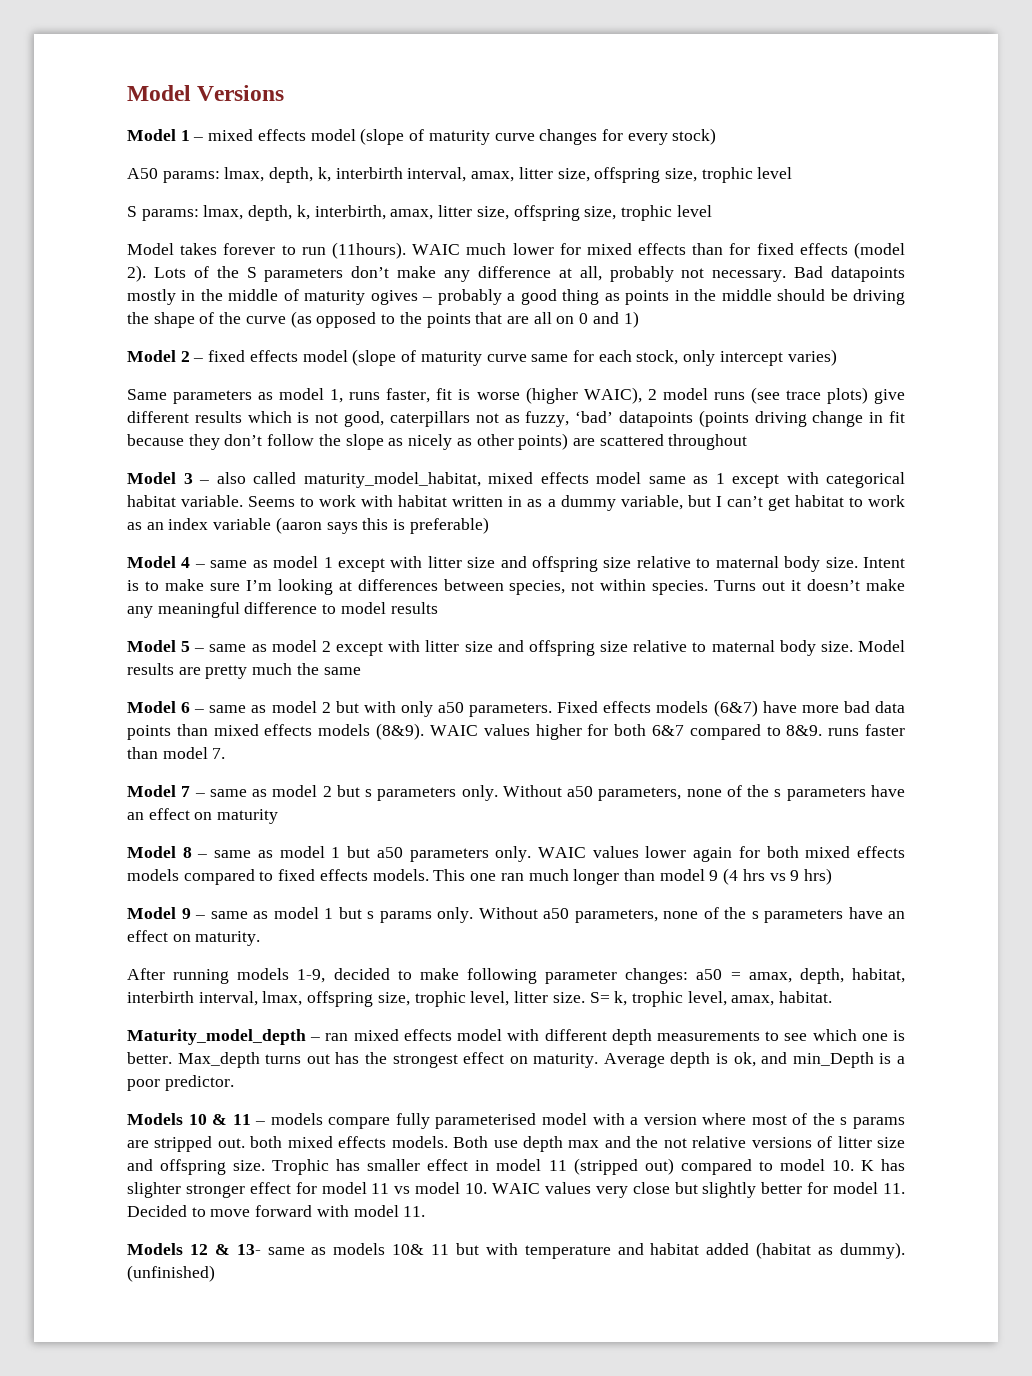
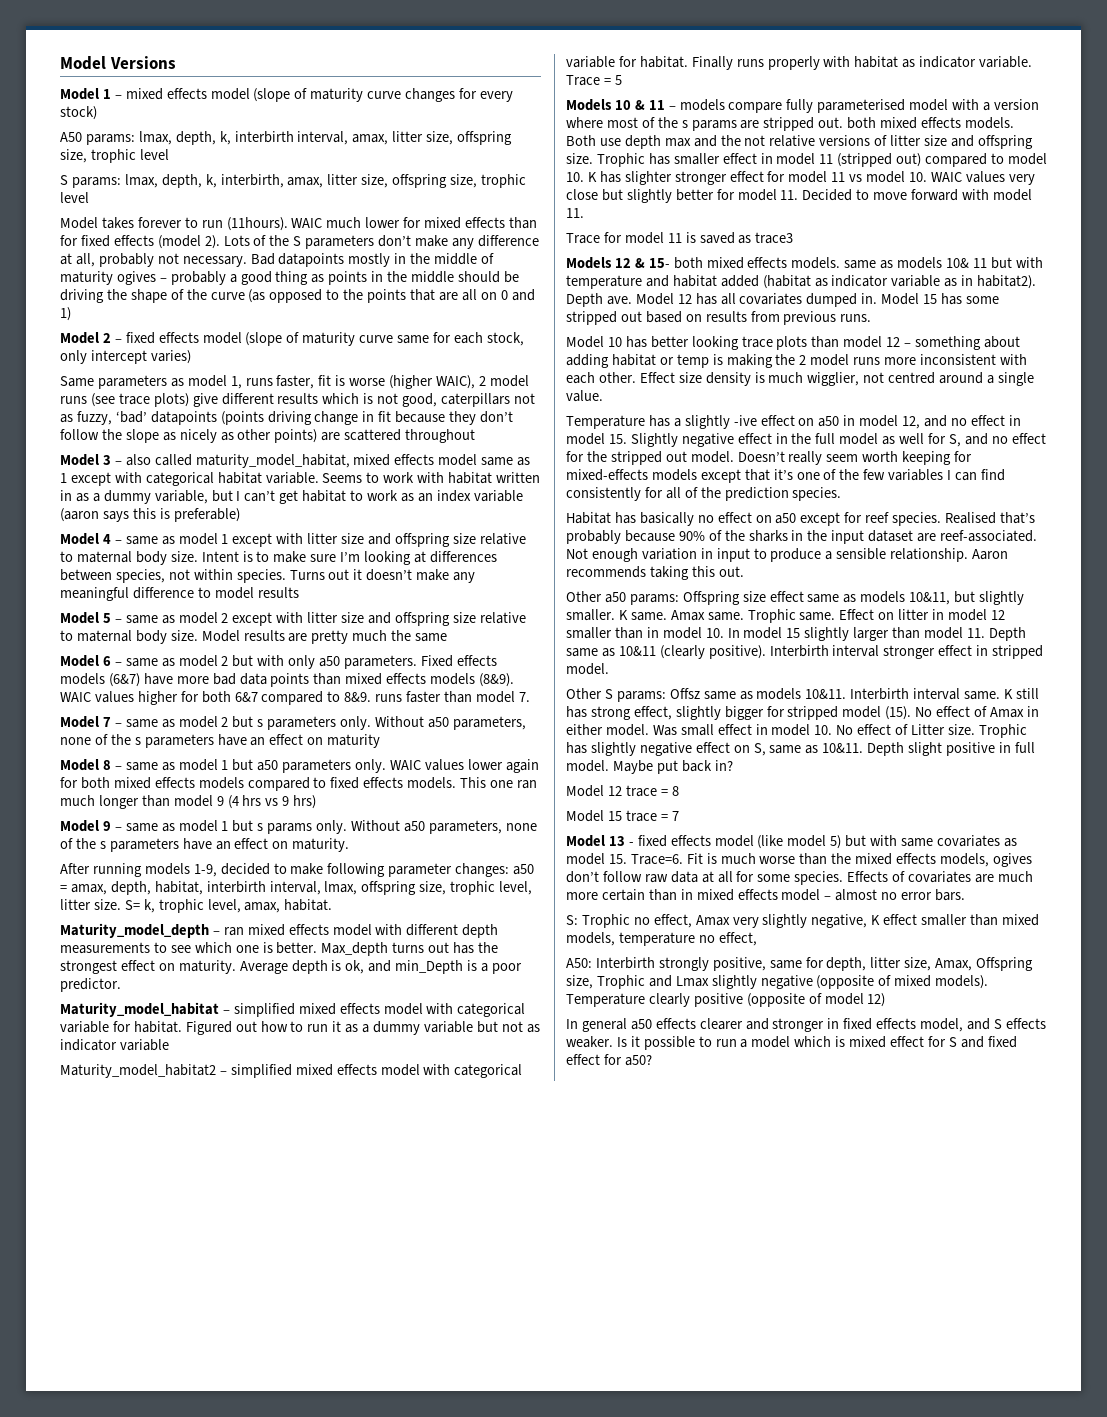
(234, 1083) none -> [60,1002,526,1017] [60,1021,540,1035] [60,1039,169,1051] [60,1064,523,1078] [566,56,1033,70] [566,75,622,86] // Maturity_model_habitat – simplified mixed effects model with categorical variable for habitat. Figured out how to run it as a dummy variable but not as indicator variable // Maturity_model_habitat2 – simplified mixed effects model with categorical variable for habitat. Finally runs properly with habitat as indicator variable. Trace = 5
[127,1243,261,1255] Models 12 & 13- -> [566,232,794,244] [566,257,841,269] Trace for model 11 is saved as trace3 // Models 12 & 15- both mixed effects models.
[839,1242,905,1259] [127,1265,215,1282] dummy). (unfinished) -> [831,275,1037,289] [566,293,999,307] [566,311,872,325] [566,336,1020,350] [566,354,1027,368] [566,372,1034,386] [566,390,603,402] [566,415,1021,429] [566,433,1046,447] [566,451,973,465] [566,469,1005,483] [566,487,842,501] [566,512,1035,526] [566,530,1038,544] [566,548,1009,562] [566,566,744,580] [566,591,1025,605] [566,609,1005,623] [566,627,1026,641] [566,645,1044,659] [566,663,609,675] [566,688,1039,702] [566,706,1039,720] [566,724,1027,738] [566,742,1035,756] [566,760,733,774] [566,785,679,797] [566,810,679,822] [566,835,1017,849] [566,853,1032,867] [566,871,1033,885] [566,889,966,901] [566,914,1039,928] [566,932,757,946] [566,957,1034,971] [566,975,989,989] [566,993,886,1007] [566,1018,1046,1032] [566,1036,1017,1050] [566,1054,652,1066] indicator variable as in habitat2). Depth ave. Model 12 has all covariates dumped in. Model 15 has some stripped out based on results from previous runs. // Model 10 has better looking trace plots than model 12 – something about adding habitat or temp is making the 2 model runs more inconsistent with each other. Effect size density is much wigglier, not centred around a single value. // Temperature has a slightly -ive effect on a50 in model 12, and no effect in model 15. Slightly negative effect in the full model as well for S, and no effect for the stripped out model. Doesn’t really seem worth keeping for mixed-effects models except that it’s one of the few variables I can find consistently for all of the prediction species. // Habitat has basically no effect on a50 except for reef species. Realised that’s probably because 90% of the sharks in the input dataset are reef-associated. Not enough variation in input to produce a sensible relationship. Aaron recommends taking this out. // Other a50 params: Offspring size effect same as models 10&11, but slightly smaller. K same. Amax same. Trophic same. Effect on litter in model 12 smaller than in model 10. In model 15 slightly larger than model 11. Depth same as 10&11 (clearly positive). Interbirth interval stronger effect in stripped model. // Other S params: Offsz same as models 10&11. Interbirth interval same. K still has strong effect, slightly bigger for stripped model (15). No effect of Amax in either model. Was small effect in model 10. No effect of Litter size. Trophic has slightly negative effect on S, same as 10&11. Depth slight positive in full model. Maybe put back in? // Model 12 trace = 8 // Model 15 trace = 7 // Model 13 - fixed effects model (like model 5) but with same covariates as model 15. Trace=6. Fit is much worse than the mixed effects models, ogives don’t follow raw data at all for some species. Effects of covariates are much more certain than in mixed effects model – almost no error bars. // S: Trophic no effect, Amax very slightly negative, K effect smaller than mixed models, temperature no effect, // A50: Interbirth strongly positive, same for depth, litter size, Amax, Offspring size, Trophic and Lmax slightly negative (opposite of mixed models). Temperature clearly positive (opposite of model 12) // In general a50 effects clearer and stronger in fixed effects model, and S effects weaker. Is it possible to run a model which is mixed effect for S and fixed effect for a50?

